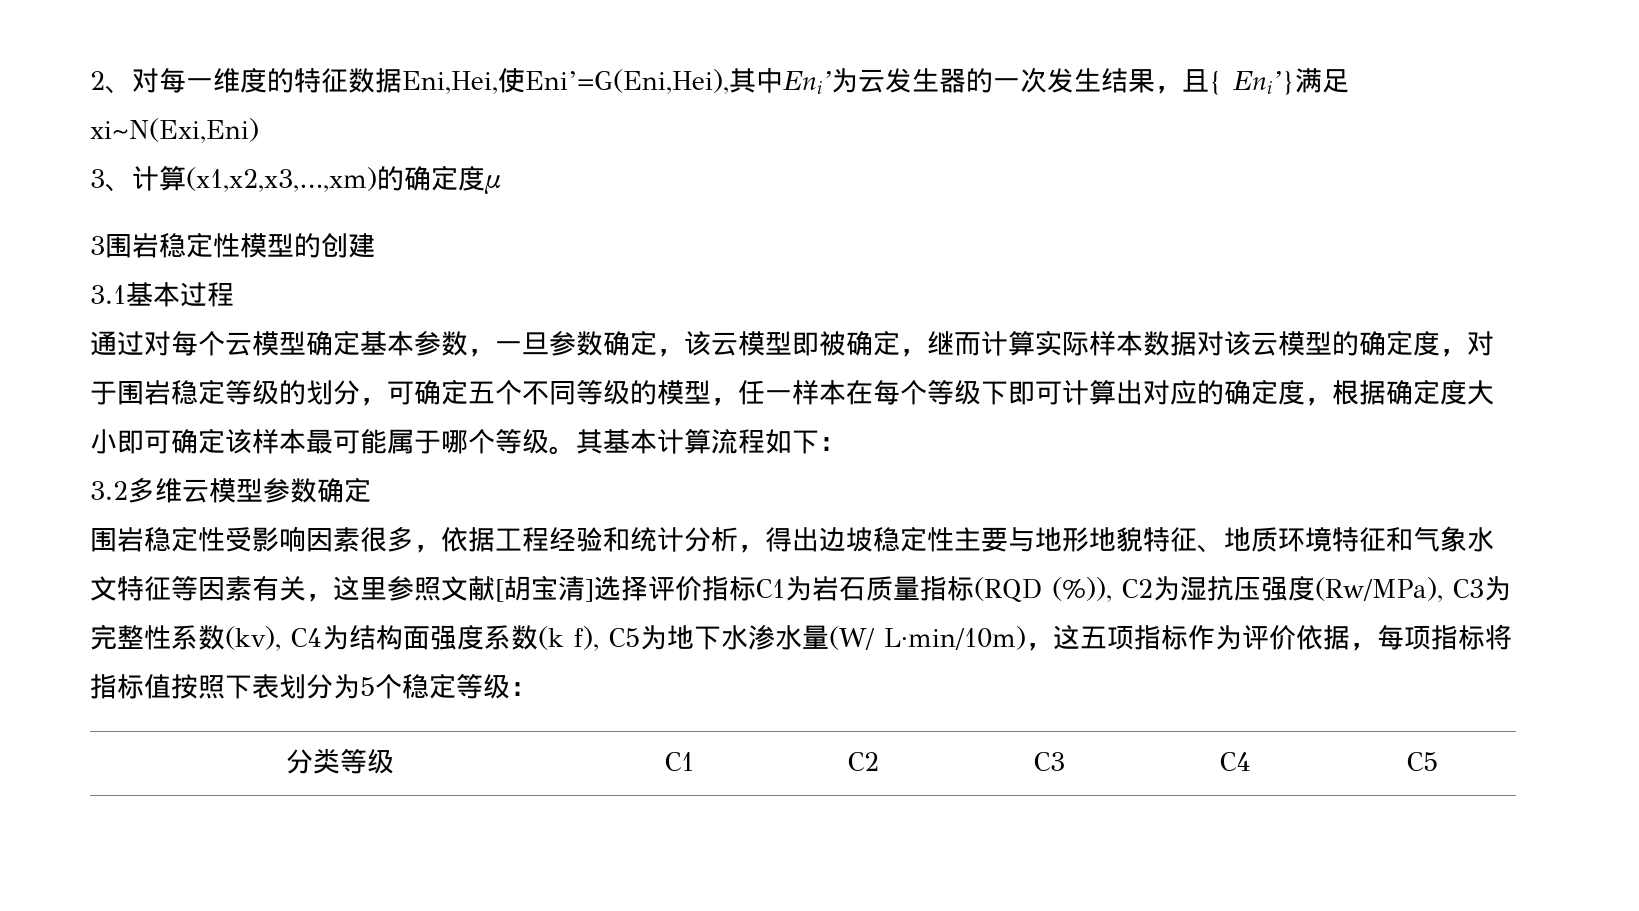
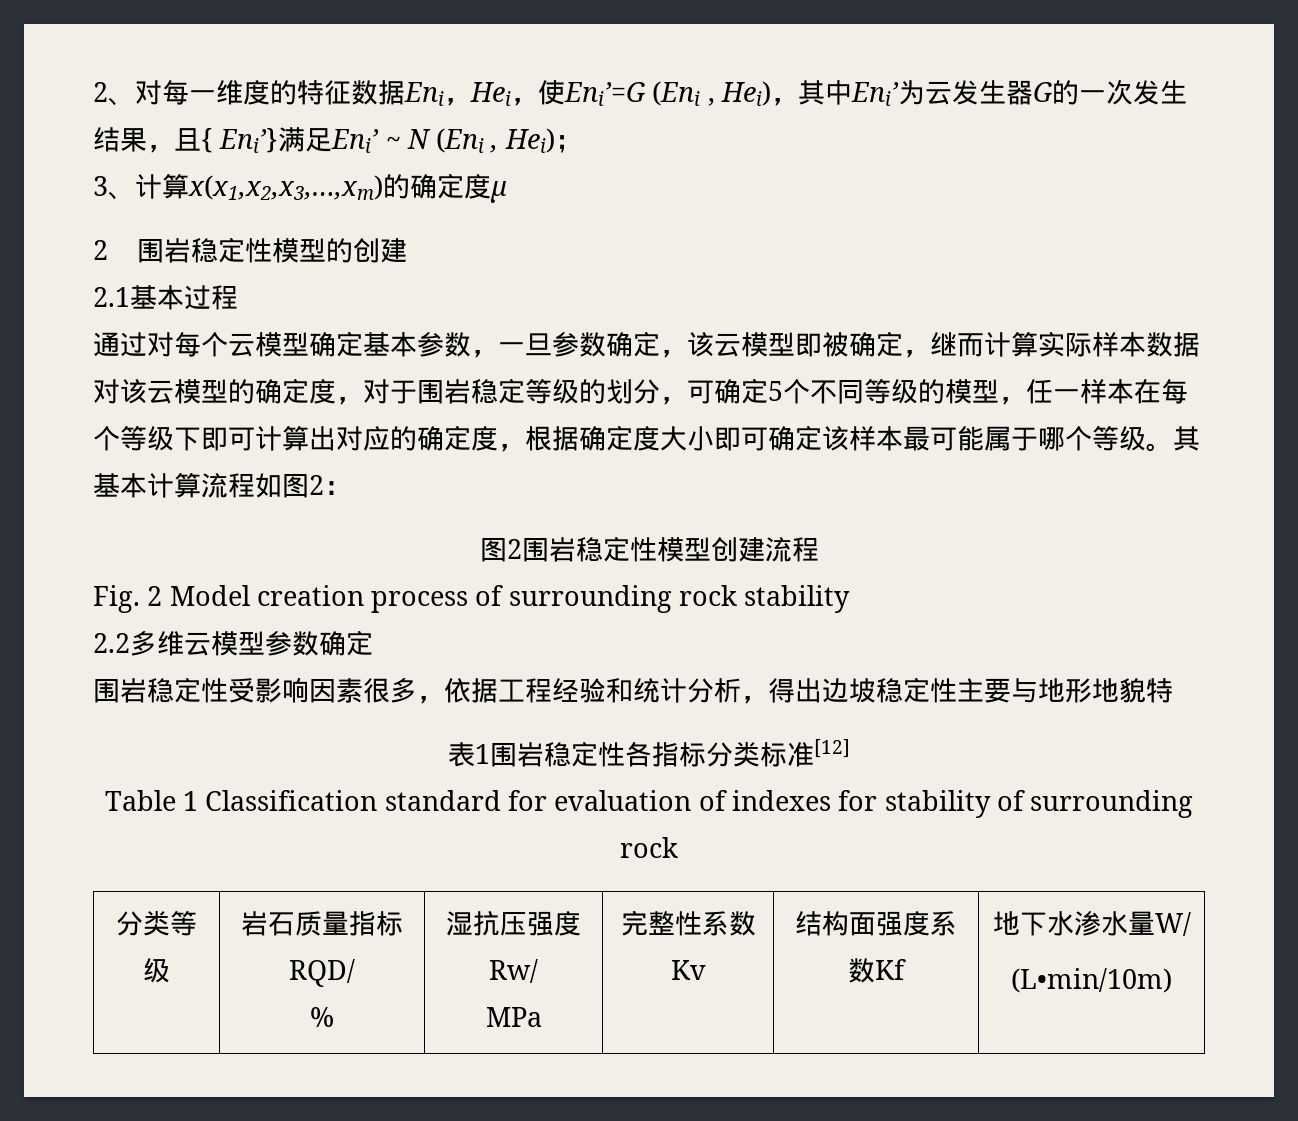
[402,68,729,94] Eni,Hei,使Eni’=G(Eni,Hei), -> [404,80,798,106] Eni，Hei，使Eni’=G (Eni , Hei)，
(966, 80) none -> [1032,82,1052,102] G
[90,118,259,143] xi~N(Exi,Eni) -> [331,128,582,153] Eni’ ~ N (Eni , Hei)；
[186,167,377,192] (x1,x2,x3,…,xm) -> [188,175,383,200] x(x1,x2,x3,…,xm)
[90,236,105,255] 3 -> [93,240,108,260] 2
[90,285,126,304] 3.1 -> [93,287,130,307] 2.1
[468,381,495,404] 五 -> [768,381,783,401] 5
[792,430,846,454] [90,481,128,500] 下： // 3.2 -> [282,474,351,498] [479,536,819,562] [93,585,851,613] [93,633,130,653] 图2： // 图2围岩稳定性模型创建流程 // Fig. 2 Model creation process of surrounding rock stability // 2.2
[1170,526,1494,553] [90,575,1511,603] [90,624,1513,651] [90,673,537,699] [286,748,394,774] [665,752,694,771] [847,752,879,771] [1034,752,1065,771] [1220,752,1251,771] [1406,752,1438,771] 征、地质环境特征和气象水文特征等因素有关，这里参照文献[胡宝清]选择评价指标C1为岩石质量指标(RQD (%)), C2为湿抗压强度(Rw/MPa), C3为完整性系数(kv), C4为结构面强度系数(k f), C5为地下水渗水量(W/ L·min/10m)，这五项指标作为评价依据，每项指标将指标值按照下表划分为5个稳定等级： // 分类等级 | C1 | C2 | C3 | C4 | C5 -> [448,739,850,767] [104,790,1194,818] [620,837,678,858] [116,910,197,936] [143,958,170,983] [241,911,403,936] [289,959,355,987] [310,1007,334,1027] [446,911,581,936] [489,959,538,983] [485,1007,542,1027] [620,910,756,936] [670,960,706,980] [795,911,957,936] [848,958,906,983] [992,911,1191,936] [1011,968,1172,993] // 表1围岩稳定性各指标分类标准[12] // Table 1 Classification standard for evaluation of indexes for stability of surrounding rock // 分类等级 | 岩石质量指标RQD/ // % | 湿抗压强度Rw/ // MPa | 完整性系数Kv | 结构面强度系数Kf | 地下水渗水量W/ // (L•min/10m)

